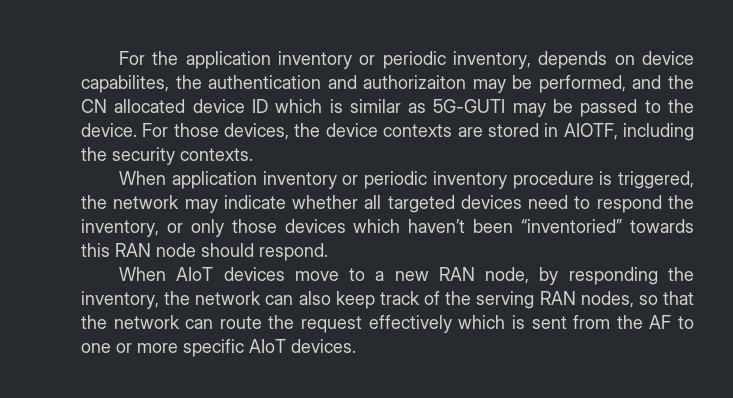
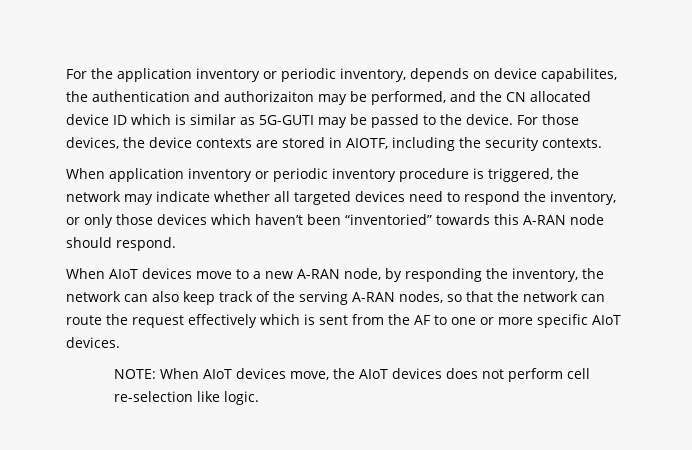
[115,243,151,257] RAN -> [523,215,566,225] A-RAN
[438,267,475,281] RAN -> [297,269,340,279] A-RAN
[539,291,576,305] RAN -> [352,292,395,302] A-RAN
(356, 346) none -> [114,368,591,382] [114,391,260,405] // NOTE: When AIoT devices move, the AIoT devices does not perform cell re-selection like logic.

